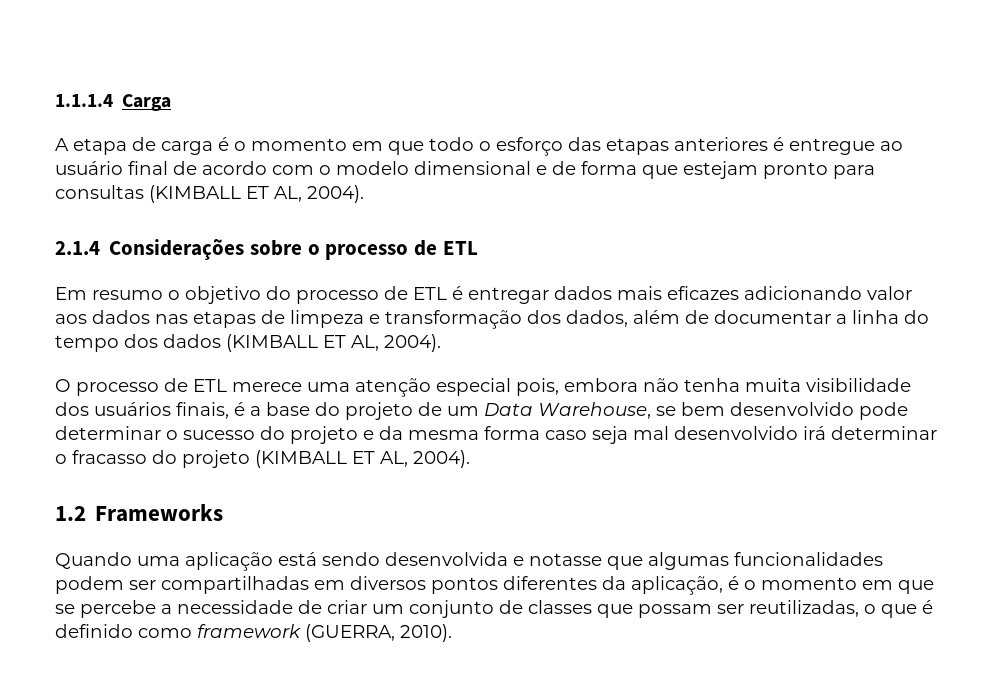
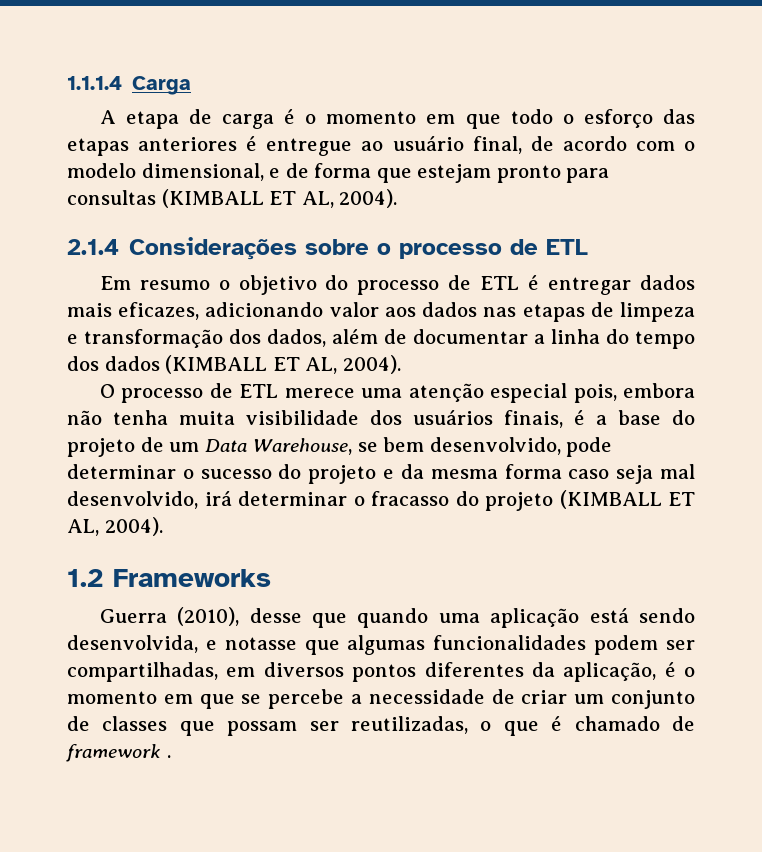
[128,161,168,175] final -> [472,136,522,154] final,
[414,161,531,175] dimensional -> [141,163,264,181] dimensional,
[667,286,739,300] eficazes -> [118,302,200,320] eficazes,
[730,402,854,416] desenvolvido -> [429,437,561,455] desenvolvido,
[674,426,798,440] desenvolvido -> [67,491,198,509] desenvolvido,
[55,552,132,569] Quando -> [99,607,429,628] Guerra (2010), desse que quando
[385,552,508,566] desenvolvida -> [67,635,198,653] desenvolvida,
[161,576,309,594] compartilhadas -> [67,662,218,682] compartilhadas,
[55,624,452,642] definido como framework (GUERRA, 2010). -> [574,716,695,731] [66,744,171,762] chamado de framework .

